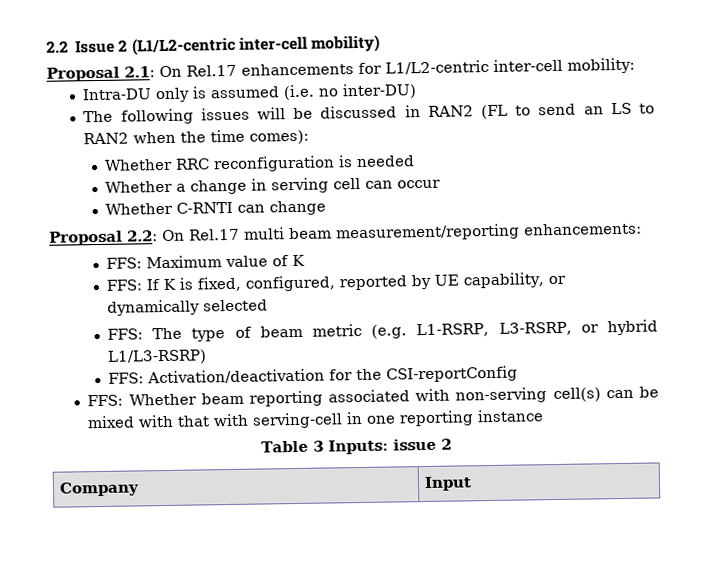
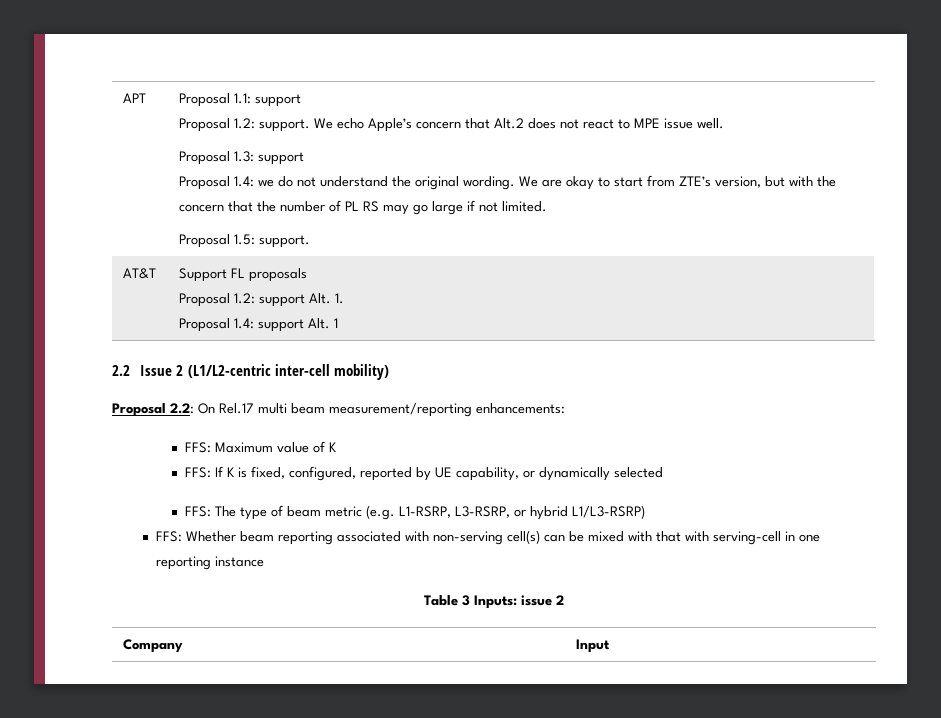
(46, 46) none -> [123,93,147,103] [179,93,302,107] [179,118,725,132] [179,151,305,165] [179,175,837,190] [179,200,548,215] [179,234,311,248] [123,268,157,279] [179,268,308,282] [179,293,345,307] [179,318,339,332] APT | Proposal 1.1: support // Proposal 1.2: support. We echo Apple’s concern that Alt.2 does not react to MPE issue well. // Proposal 1.3: support // Proposal 1.4: we do not understand the original wording. We are okay to start from ZTE’s version, but with the concern that the number of PL RS may go large if not limited. // Proposal 1.5: support. // AT&T | Support FL proposals // Proposal 1.2: support Alt. 1. // Proposal 1.4: support Alt. 1 //
[46,57,635,82] [82,83,418,103] [83,102,655,125] [83,129,310,145] [103,155,415,173] [104,177,441,195] [104,200,326,216] // Proposal 2.1: On Rel.17 enhancements for L1/L2-centric inter-cell mobility: // Intra-DU only is assumed (i.e. no inter-DU) // The following issues will be discussed in RAN2 (FL to send an LS to RAN2 when the time comes): // Whether RRC reconfiguration is needed // Whether a change in serving cell can occur // Whether C-RNTI can change -> (389, 372) none
[107,365,518,385] // FFS: Activation/deactivation for the CSI-reportConfig -> (645, 512) none

